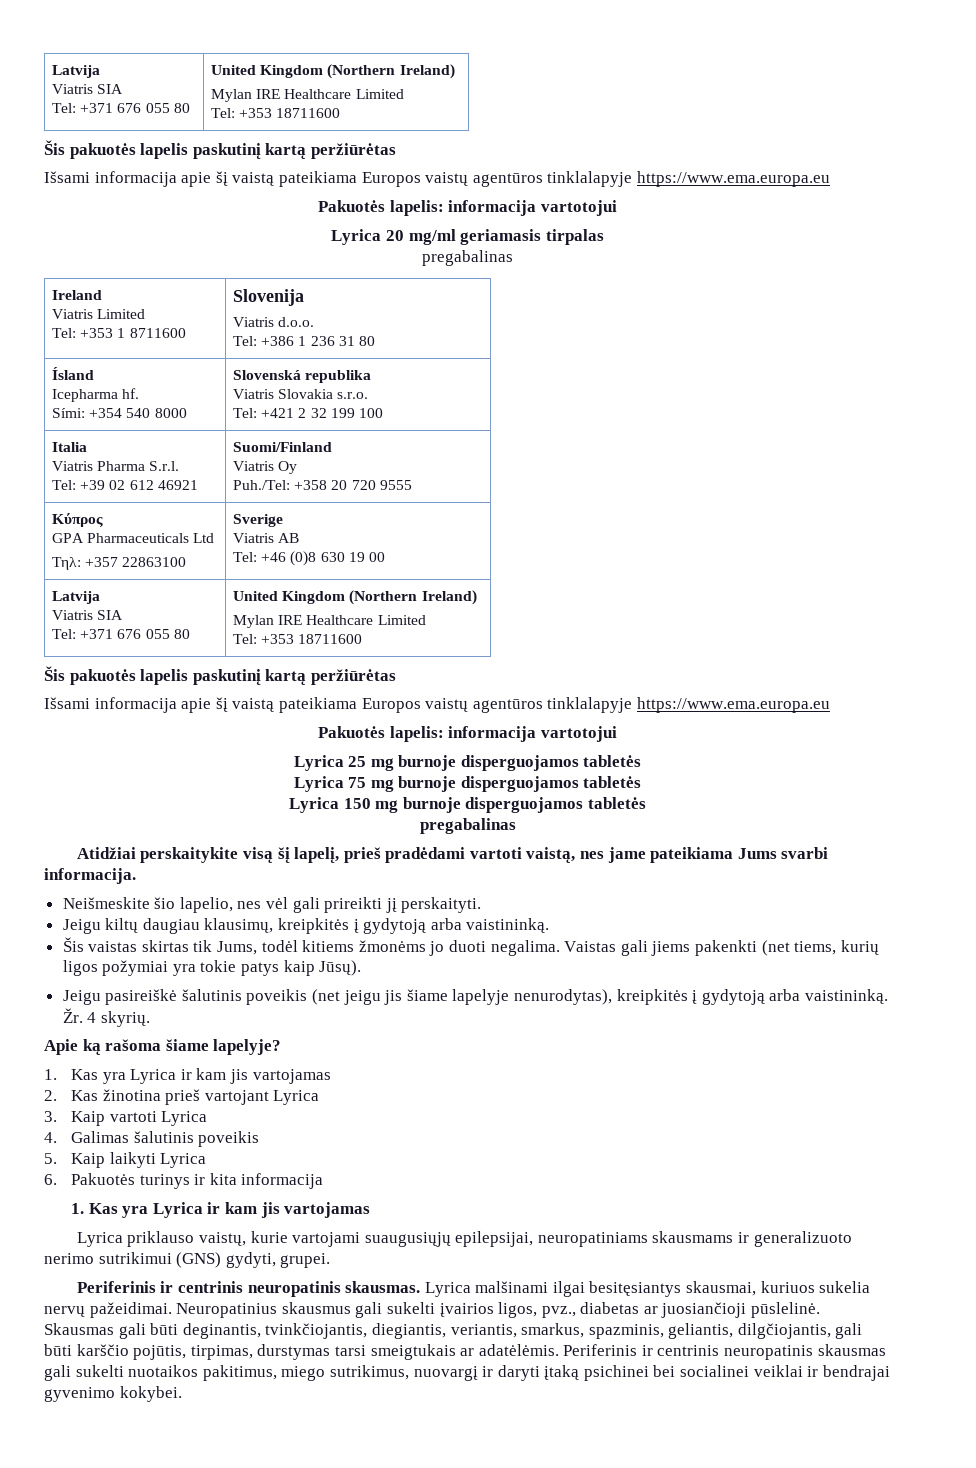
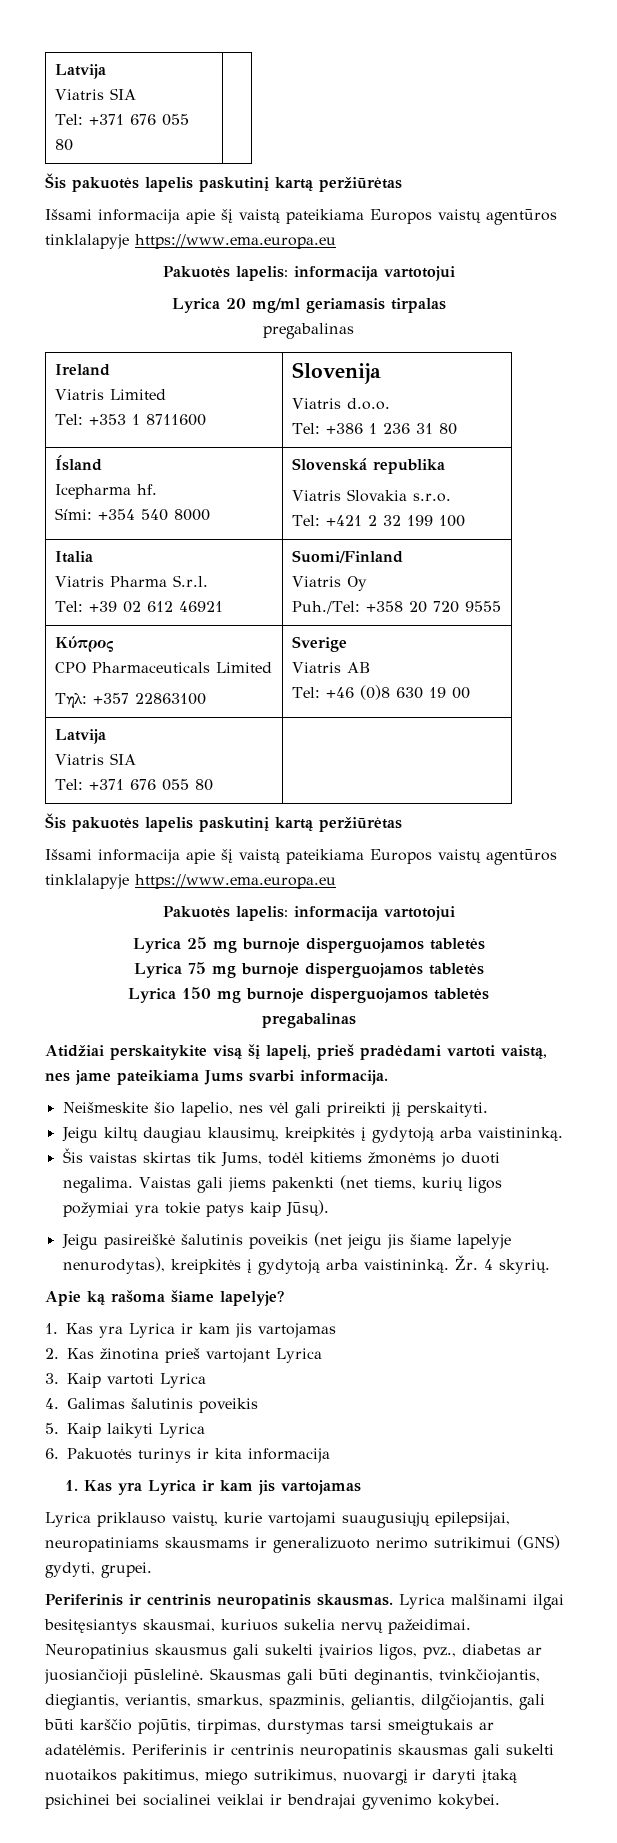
[52,65,101,78] [52,84,124,94] [52,103,190,113] [211,64,455,79] [211,89,404,102] [211,108,341,118] Latvija // Viatris SIA // Tel: +371 676 055 80 | United Kingdom (Northern Ireland) // Mylan IRE Healthcare Limited // Tel: +353 18711600 -> [55,64,107,79] [55,88,137,100] [55,114,190,126] [55,139,74,151] Latvija // Viatris SIA // Tel: +371 676 055 80 |
[52,533,215,543] GPA Pharmaceuticals Ltd -> [55,662,273,673] CPO Pharmaceuticals Limited
[233,590,477,605] [233,615,426,628] [233,634,363,644] United Kingdom (Northern Ireland) // Mylan IRE Healthcare Limited // Tel: +353 18711600 -> (214, 785) none

